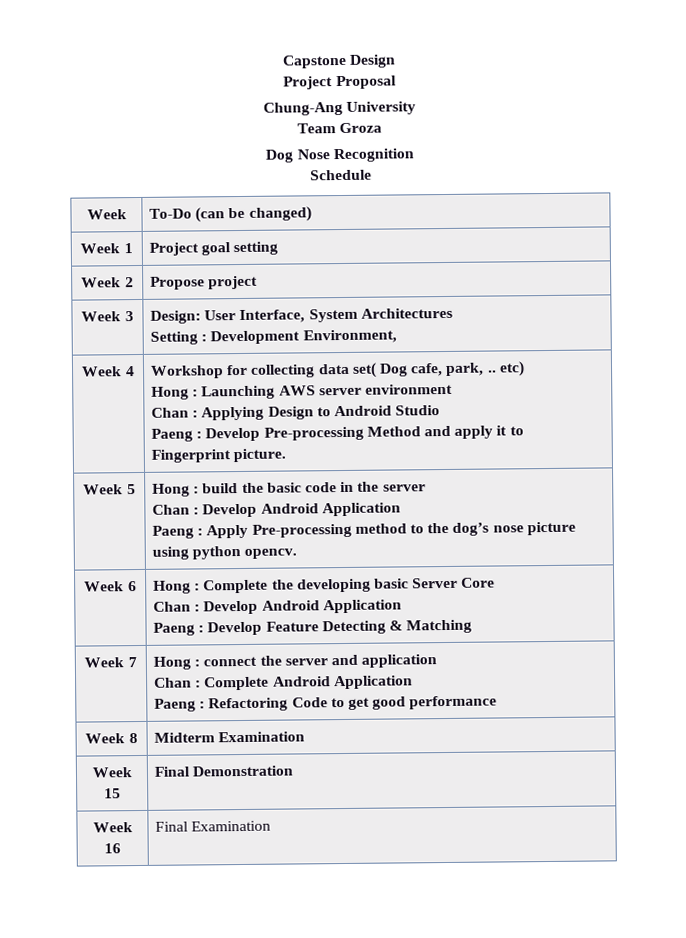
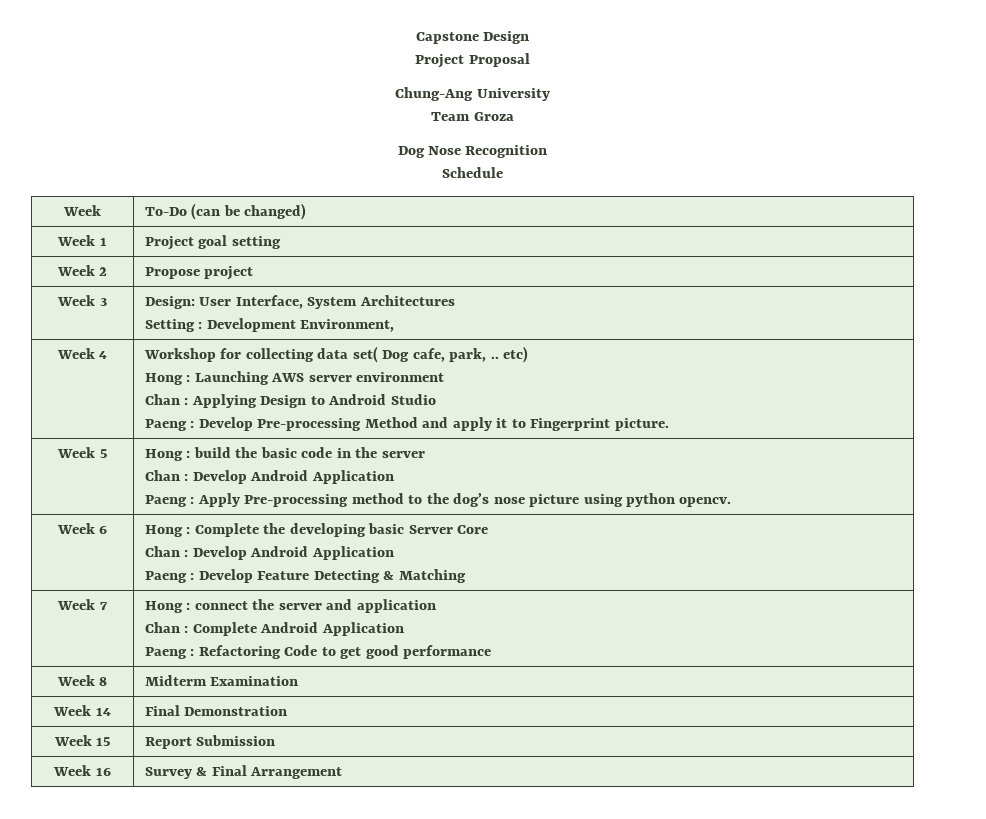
[104,788,121,799] 15 -> [95,707,111,716] 14
[104,843,121,854] [155,820,272,832] 16 | Final Examination -> [96,737,111,746] [145,735,276,749] [53,765,111,776] [145,765,343,779] 15 | Report Submission // Week 16 | Survey & Final Arrangement

